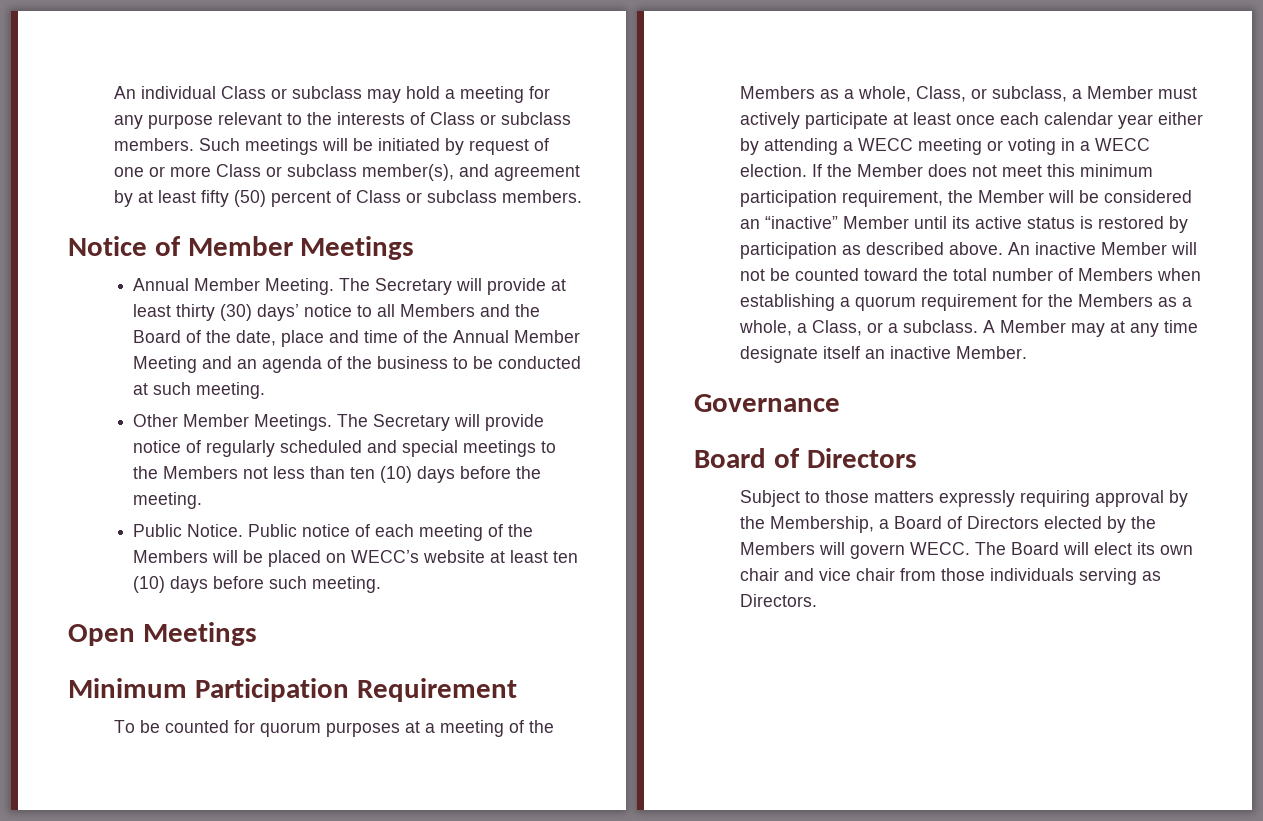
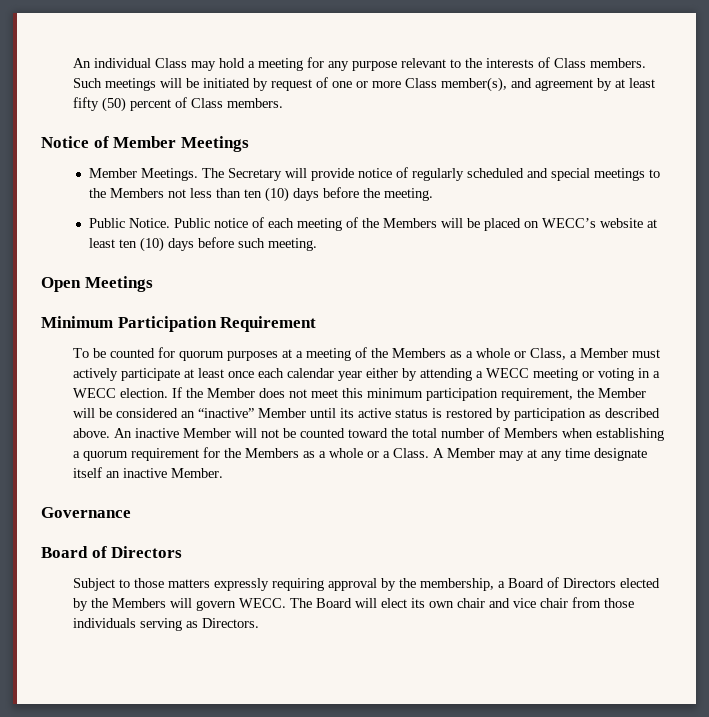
[271,86,363,99] or subclass -> (188, 63) none
[480,112,572,125] or subclass -> (587, 63) none
[266,164,358,177] or subclass -> (438, 83) none
[406,190,498,203] or subclass -> (224, 103) none
[133,278,567,295] [133,304,541,321] [133,330,581,347] [133,356,582,373] [133,382,266,399] [133,414,179,427] Annual Member Meeting. The Secretary will provide at least thirty (30) days’ notice to all Members and the Board of the date, place and time of the Annual Member Meeting and an agenda of the business to be conducted at such meeting. // Other -> (249, 144) none
[858,86,1068,102] whole, Class, or subclass, -> [476,348,567,360] whole or Class,
[739,320,863,336] whole, a Class, -> [329,448,364,458] whole
[903,320,979,333] subclass. -> [393,448,430,458] Class.
[770,516,875,533] Membership, -> [420,578,495,591] membership,

